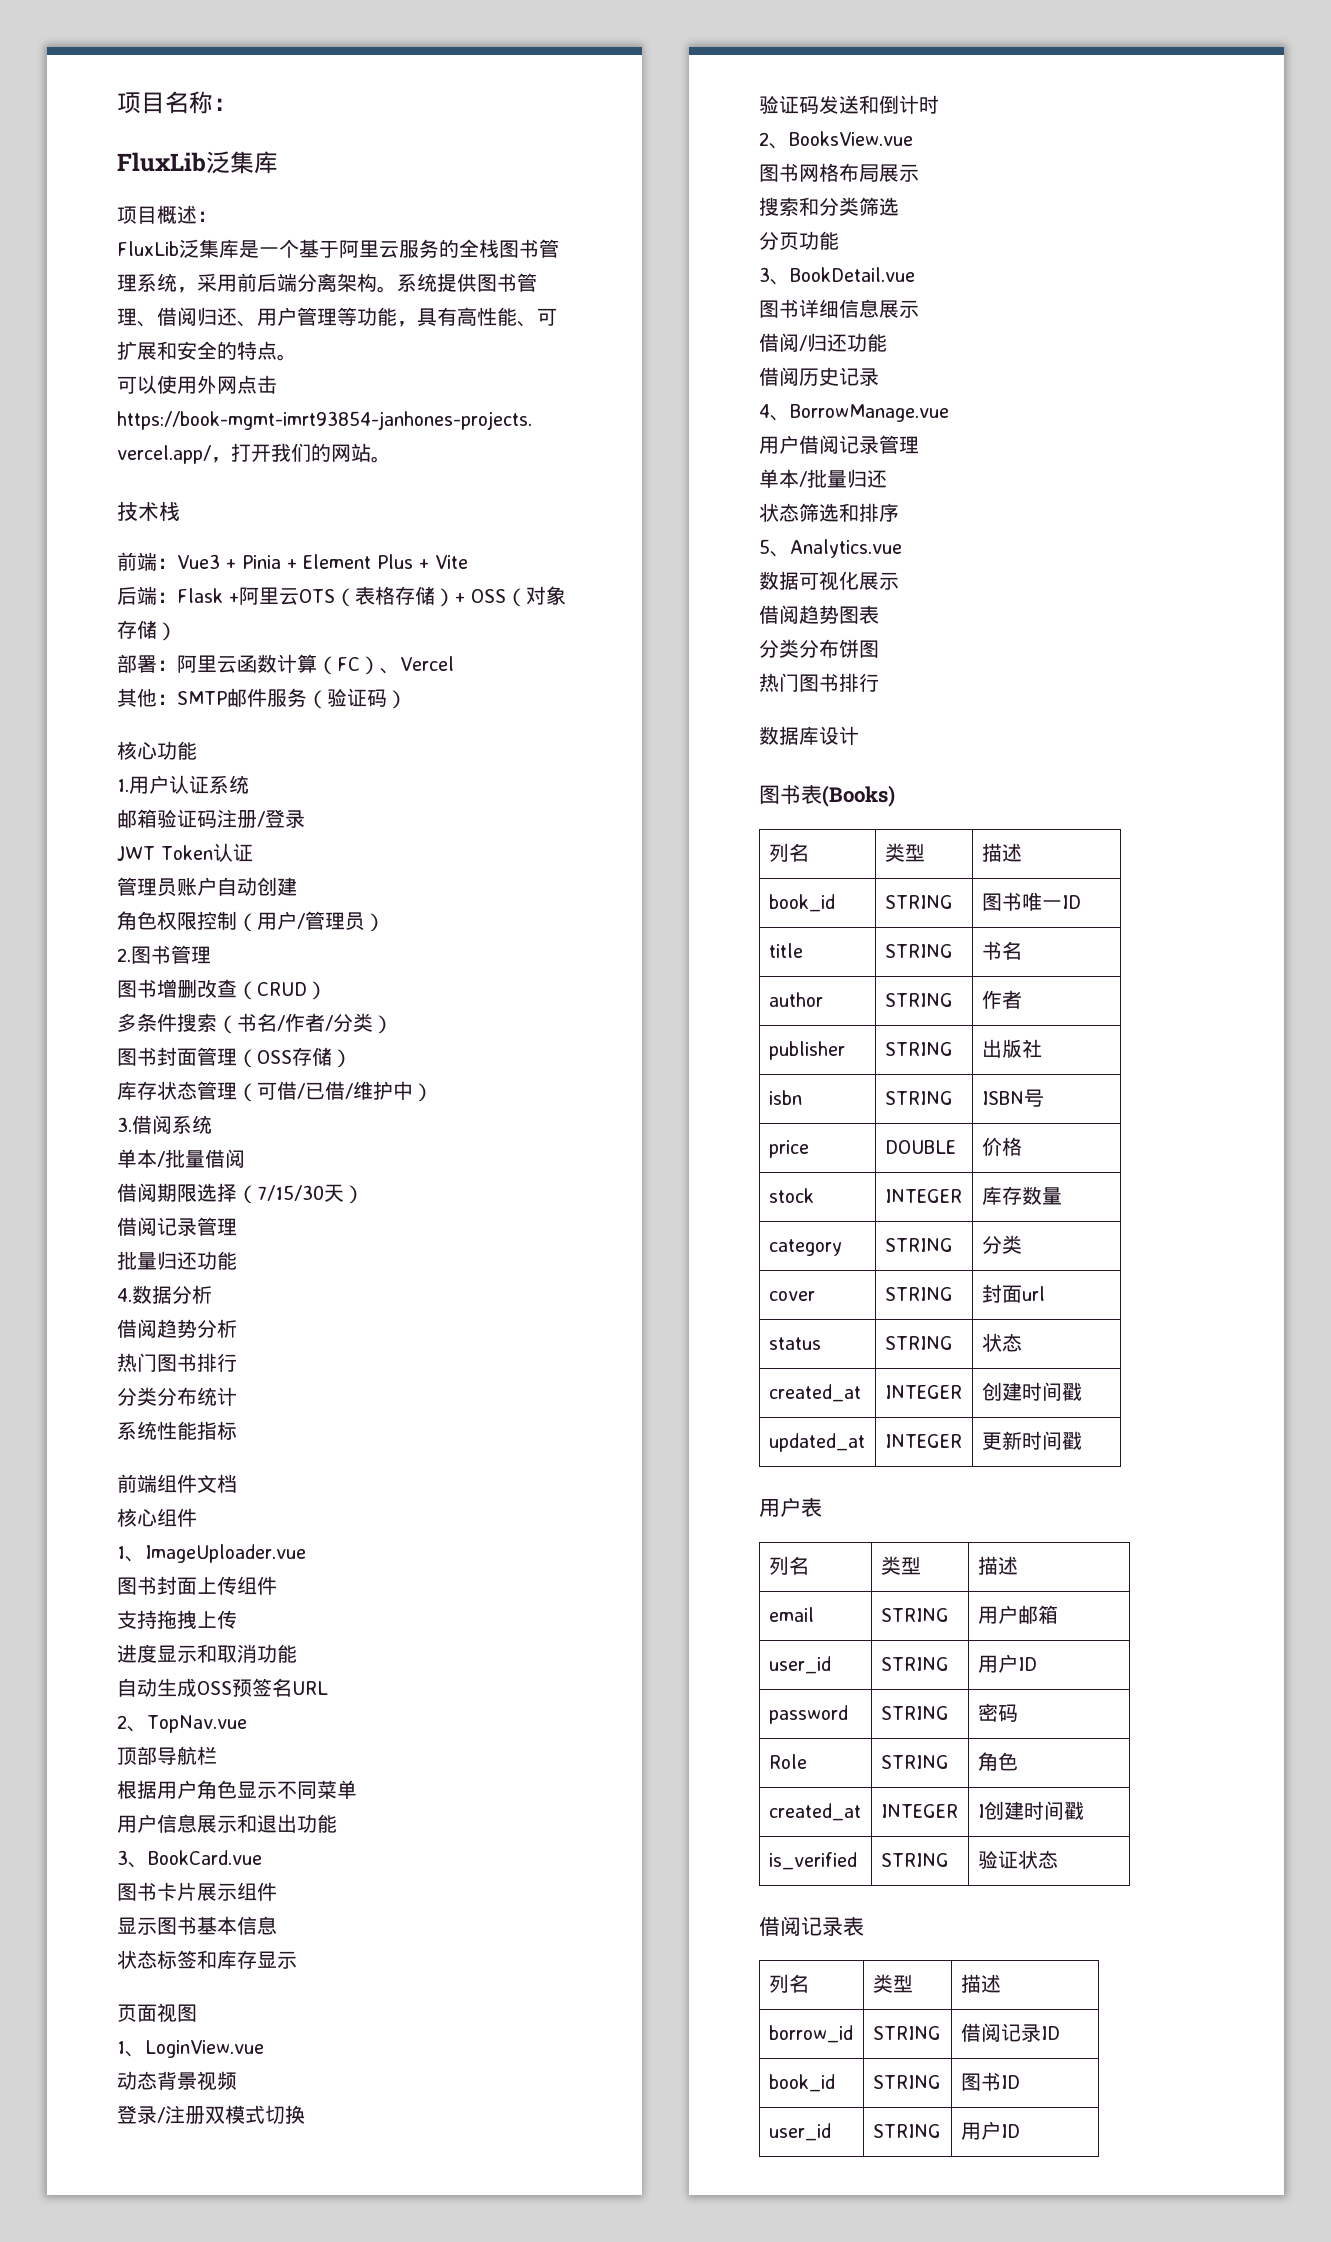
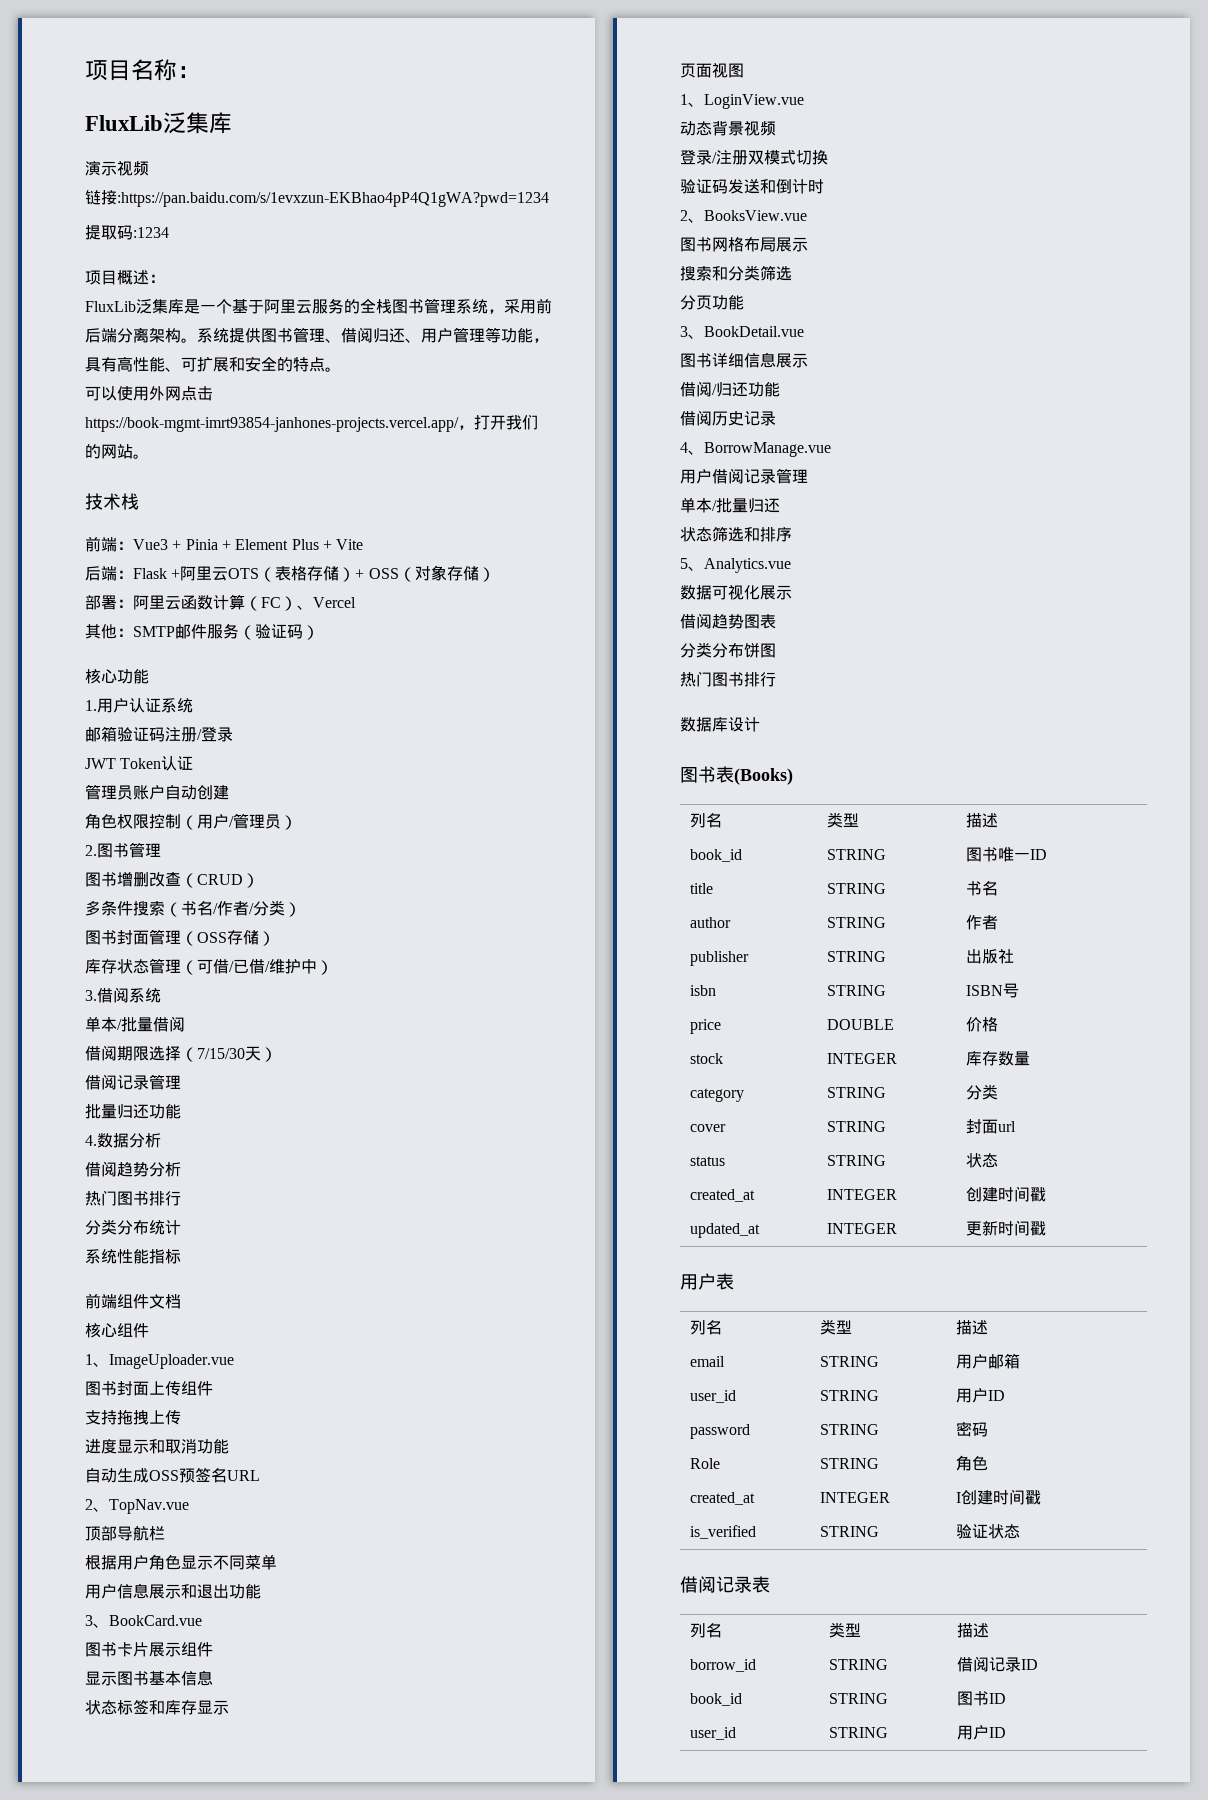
(278, 162) none -> [85,160,149,176] [85,190,549,207] [85,225,169,240] // 演示视频 // 链接:https://pan.baidu.com/s/1evxzun-EKBhao4pP4Q1gWA?pwd=1234 // 提取码:1234

